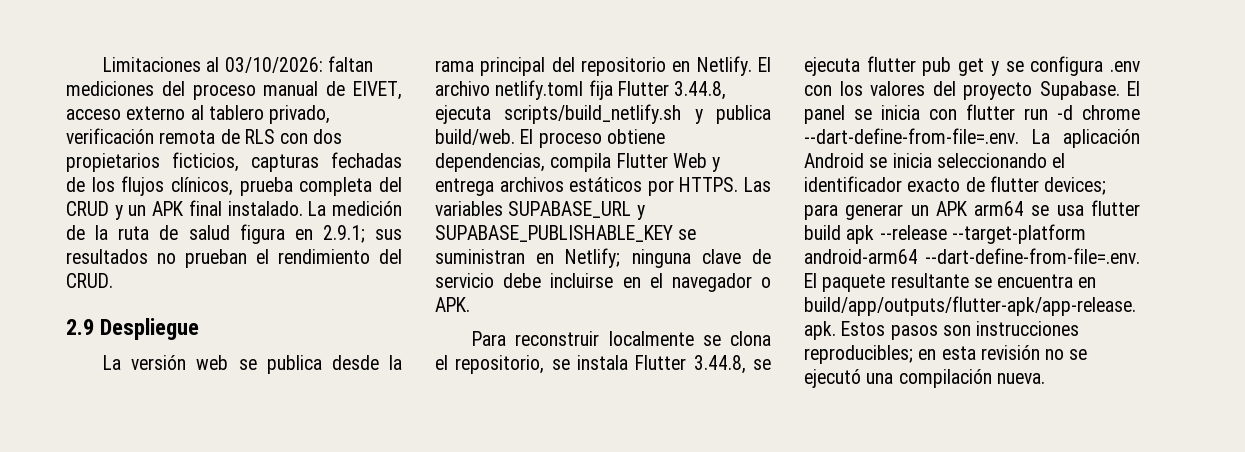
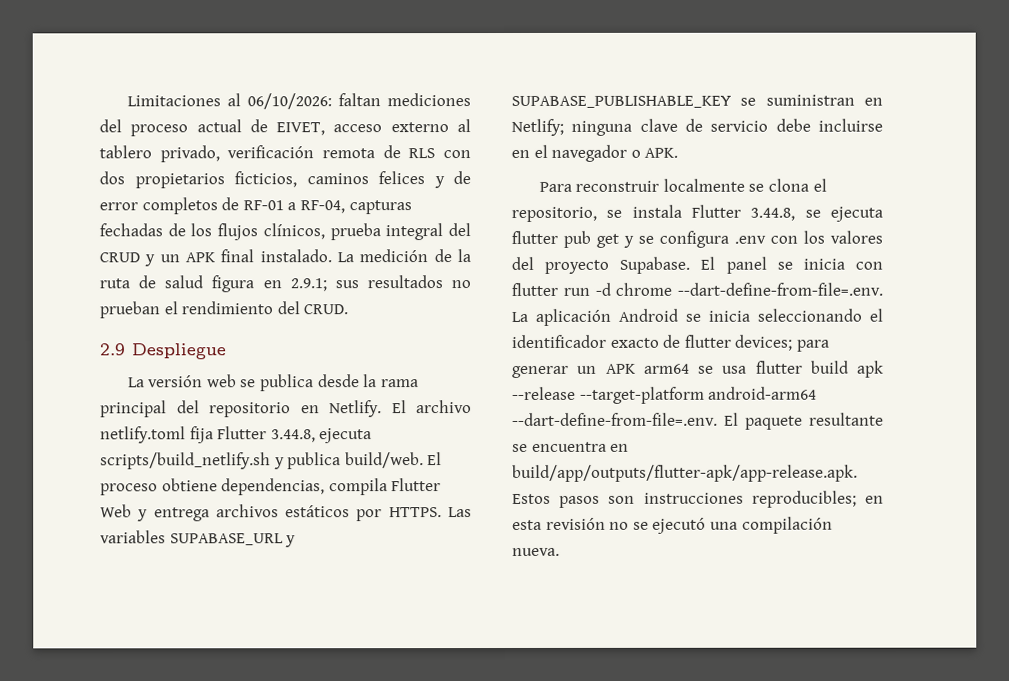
[224,57,323,73] 03/10/2026: -> [246,93,332,110] 06/10/2026:
[263,81,319,96] manual -> [196,119,242,133] actual
(239, 162) none -> [306,171,471,189] [99,197,345,215] caminos felices y de error completos de RF-01 a RF-04,
[299,177,373,196] completa -> [385,223,444,241] integral

